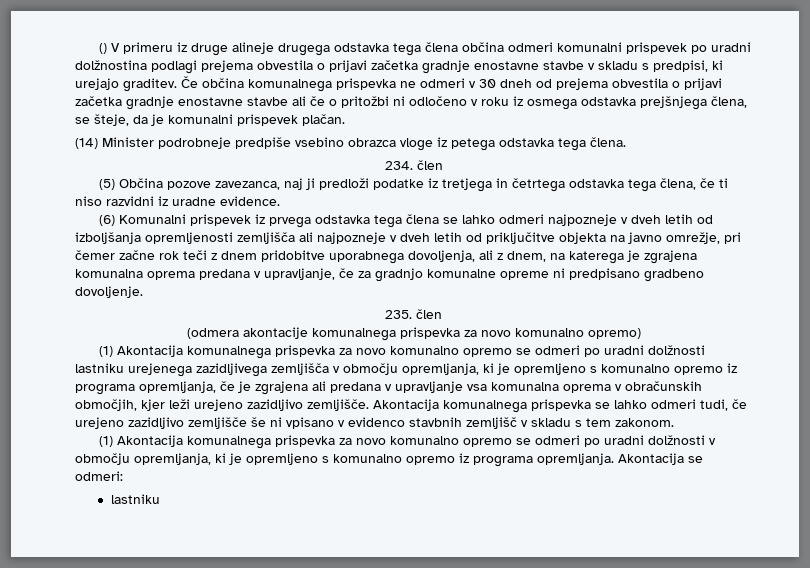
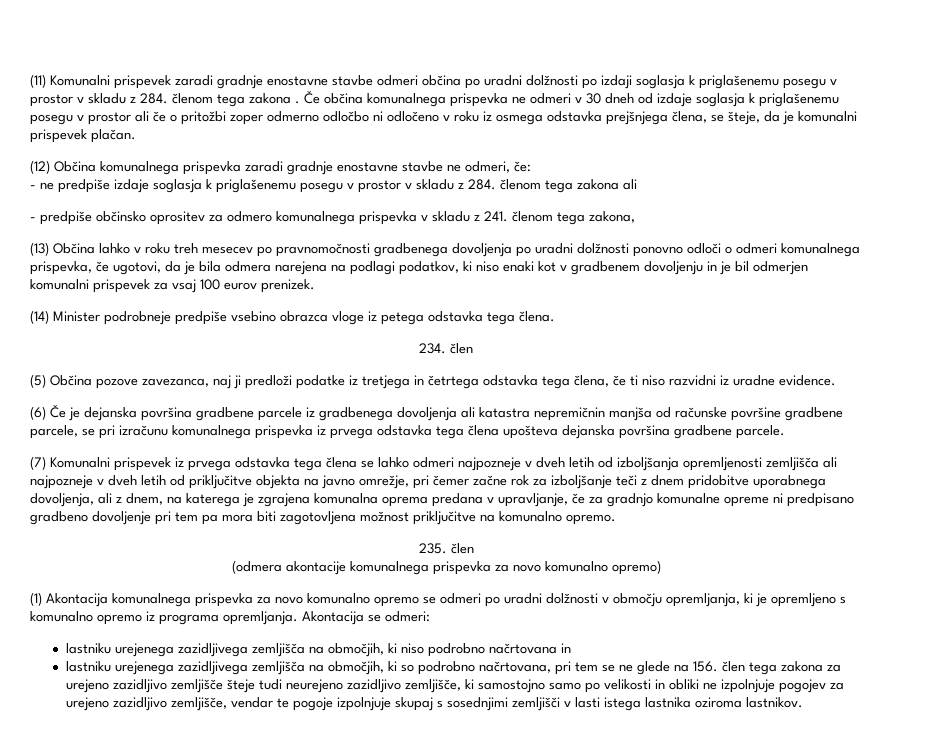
[99,42,752,56] [75,60,723,74] [75,78,177,92] () V primeru iz druge alineje drugega odstavka tega člena občina odmeri komunalni prispevek po uradni dolžnostina podlagi prejema obvestila o prijavi začetka gradnje enostavne stavbe v skladu s predpisi, ki urejajo graditev. -> [30,74,837,89] [30,93,300,107] (11) Komunalni prispevek zaradi gradnje enostavne stavbe odmeri občina po uradni dolžnosti po izdaji soglasja k priglašenemu posegu v prostor v skladu z 284. členom tega zakona .
[556,78,722,90] [75,96,288,110] prejema obvestila o prijavi začetka gradnje enostavne stavbe -> [657,93,839,107] [30,112,131,125] izdaje soglasja k priglašenemu posegu v prostor
(389, 102) none -> [230,111,369,125] zoper odmerno odločbo
(345, 120) none -> [30,160,531,175] [30,179,637,193] [30,211,635,225] [30,242,860,257] [30,261,808,275] [30,279,315,293] // (12) Občina komunalnega prispevka zaradi gradnje enostavne stavbe ne odmeri, če: // - ne predpiše izdaje soglasja k priglašenemu posegu v prostor v skladu z 284. členom tega zakona ali // - predpiše občinsko oprositev za odmero komunalnega prispevka v skladu z 241. členom tega zakona, // (13) Občina lahko v roku treh mesecev po pravnomočnosti gradbenega dovoljenja po uradni dolžnosti ponovno odloči o odmeri komunalnega prispevka, če ugotovi, da je bila odmera narejena na podlagi podatkov, ki niso enaki kot v gradbenem dovoljenju in je bil odmerjen komunalni prispevek za vsaj 100 eurov prenizek.
(116, 220) none -> [50,405,843,421] [30,425,785,439] [30,456,46,470] Če je dejanska površina gradbene parcele iz gradbenega dovoljenja ali katastra nepremičnin manjša od računske površine gradbene parcele, se pri izračunu komunalnega prispevka iz prvega odstavka tega člena upošteva dejanska površina gradbene parcele. // (7)
(179, 255) none -> [533,475,612,489] za izboljšanje
[75,286,143,298] dovoljenje. -> [92,511,616,525] dovoljenje pri tem pa mora biti zagotovljena možnost priključitve na komunalno opremo.
[99,345,706,359] [75,363,738,377] [75,381,702,395] [75,399,747,413] [75,417,674,429] // (1) Akontacija komunalnega prispevka za novo komunalno opremo se odmeri po uradni dolžnosti lastniku urejenega zazidljivega zemljišča v območju opremljanja, ki je opremljeno s komunalno opremo iz programa opremljanja, če je zgrajena ali predana v upravljanje vsa komunalna oprema v obračunskih območjih, kjer leži urejeno zazidljivo zemljišče. Akontacija komunalnega prispevka se lahko odmeri tudi, če urejeno zazidljivo zemljišče še ni vpisano v evidenco stavbnih zemljišč v skladu s tem zakonom. -> (661, 567) none
(160, 499) none -> [115,643,572,657] [66,661,842,675] [66,679,845,693] [66,697,804,711] urejenega zazidljivega zemljišča na območjih, ki niso podrobno načrtovana in // lastniku urejenega zazidljivega zemljišča na območjih, ki so podrobno načrtovana, pri tem se ne glede na 156. člen tega zakona za urejeno zazidljivo zemljišče šteje tudi neurejeno zazidljivo zemljišče, ki samostojno samo po velikosti in obliki ne izpolnjuje pogojev za urejeno zazidljivo zemljišče, vendar te pogoje izpolnjuje skupaj s sosednjimi zemljišči v lasti istega lastnika oziroma lastnikov.

